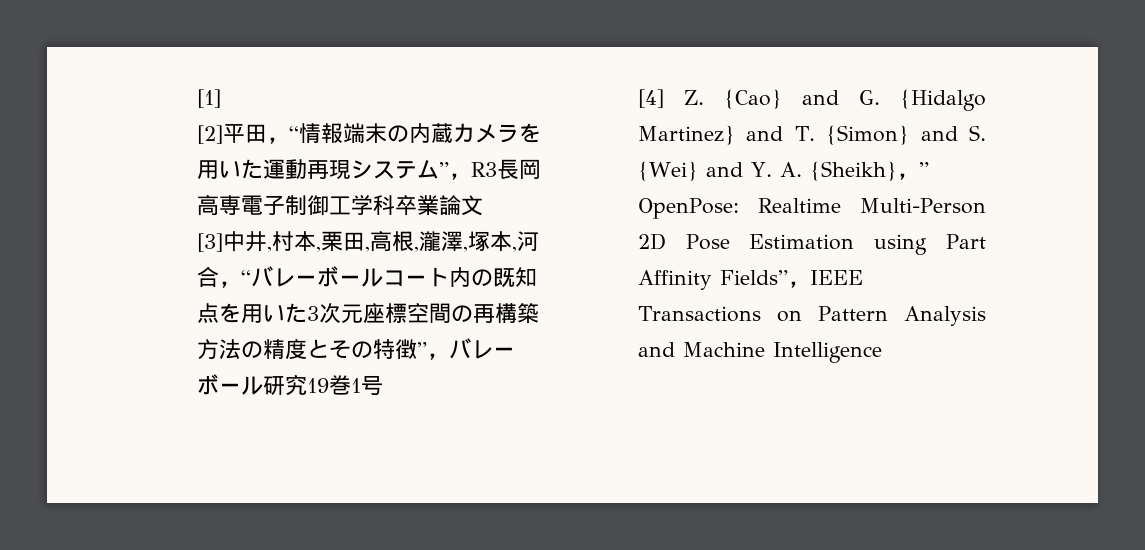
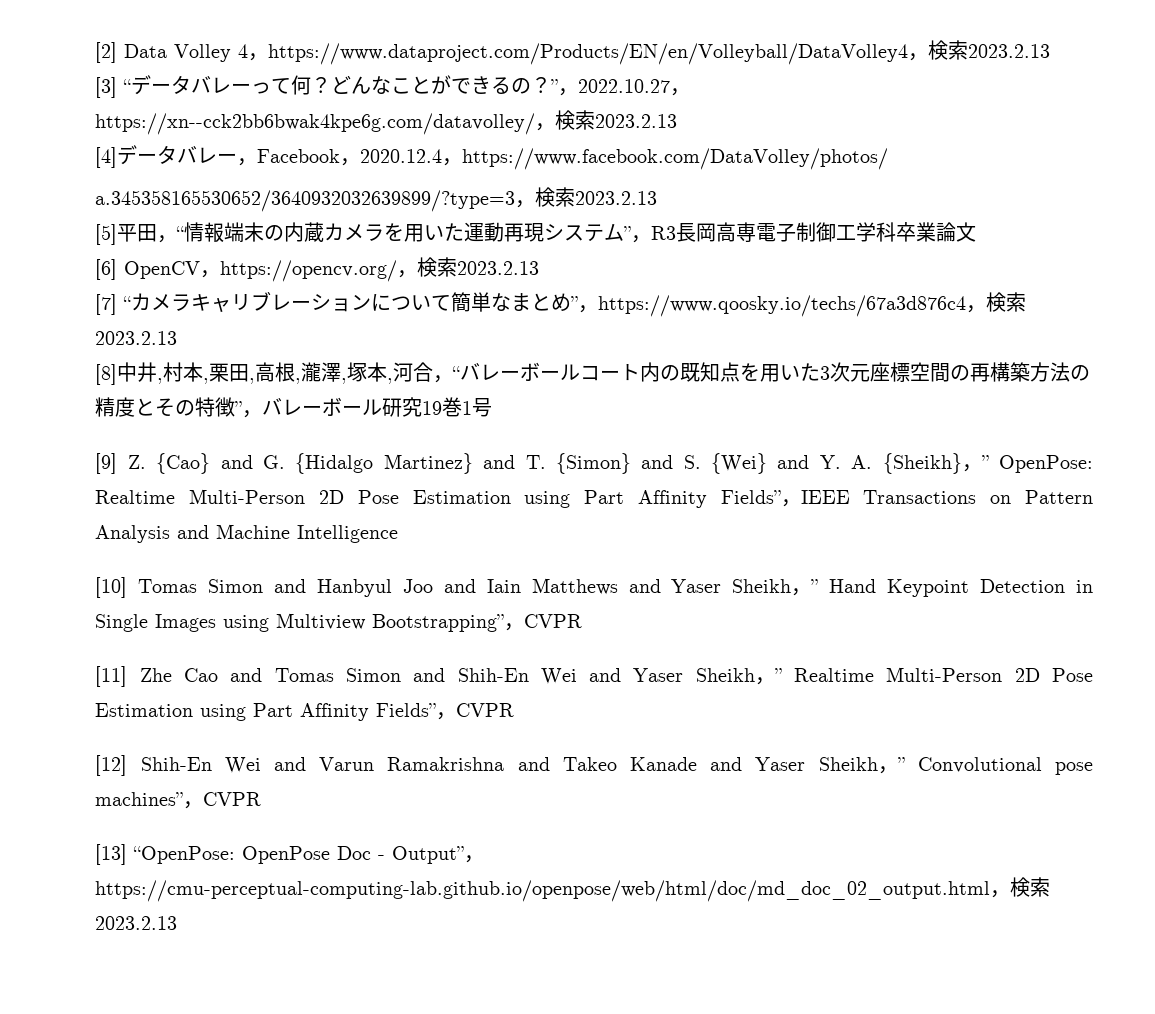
[196,89,221,108] [196,125,223,144] [1] // [2] -> [95,40,1051,65] [95,75,691,98] [95,110,678,135] [95,145,889,170] [95,187,658,212] [95,224,118,245] [2] Data Volley 4，https://www.dataproject.com/Products/EN/en/Volleyball/DataVolley4，検索2023.2.13 // [3] “データバレーって何？どんなことができるの？”，2022.10.27，https://xn--cck2bb6bwak4kpe6g.com/datavolley/，検索2023.2.13 // [4]データバレー，Facebook，2020.12.4，https://www.facebook.com/DataVolley/photos/ // a.345358165530652/3640932032639899/?type=3，検索2023.2.13 // [5]
[196,233,223,252] [3] -> [95,257,540,282] [95,291,1027,317] [95,331,178,345] [95,364,118,385] [6] OpenCV，https://opencv.org/，検索2023.2.13 // [7] “カメラキャリブレーションについて簡単なまとめ”，https://www.qoosky.io/techs/67a3d876c4，検索2023.2.13 // [8]
[637,89,664,108] [4] -> [95,453,118,474] [9]
(882, 352) none -> [95,577,1093,598] [95,613,583,632] [95,666,1093,687] [95,703,515,721] [95,755,1093,776] [95,792,262,809] [95,844,485,865] [95,877,1051,902] [95,916,178,930] // [10] Tomas Simon and Hanbyul Joo and Iain Matthews and Yaser Sheikh，” Hand Keypoint Detection in Single Images using Multiview Bootstrapping”，CVPR // [11] Zhe Cao and Tomas Simon and Shih-En Wei and Yaser Sheikh，” Realtime Multi-Person 2D Pose Estimation using Part Affinity Fields”，CVPR // [12] Shih-En Wei and Varun Ramakrishna and Takeo Kanade and Yaser Sheikh，” Convolutional pose machines”，CVPR // [13] “OpenPose: OpenPose Doc - Output”，https://cmu-perceptual-computing-lab.github.io/openpose/web/html/doc/md_doc_02_output.html，検索2023.2.13

